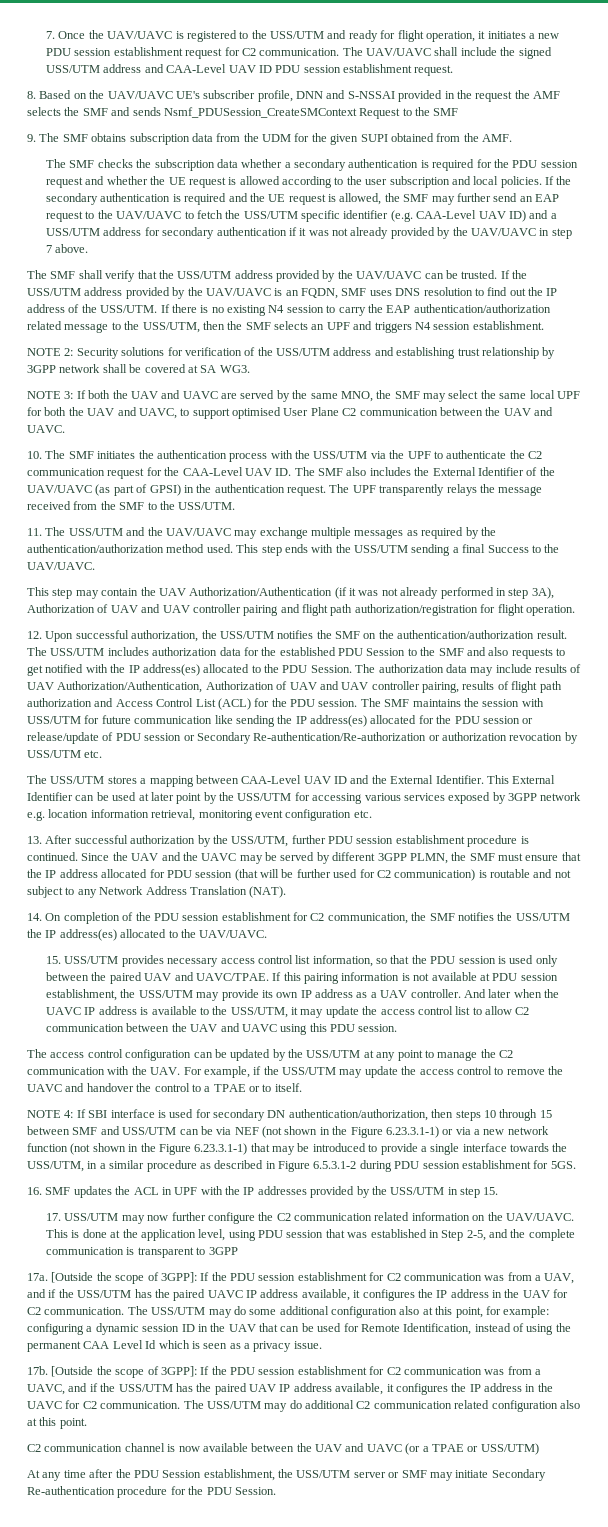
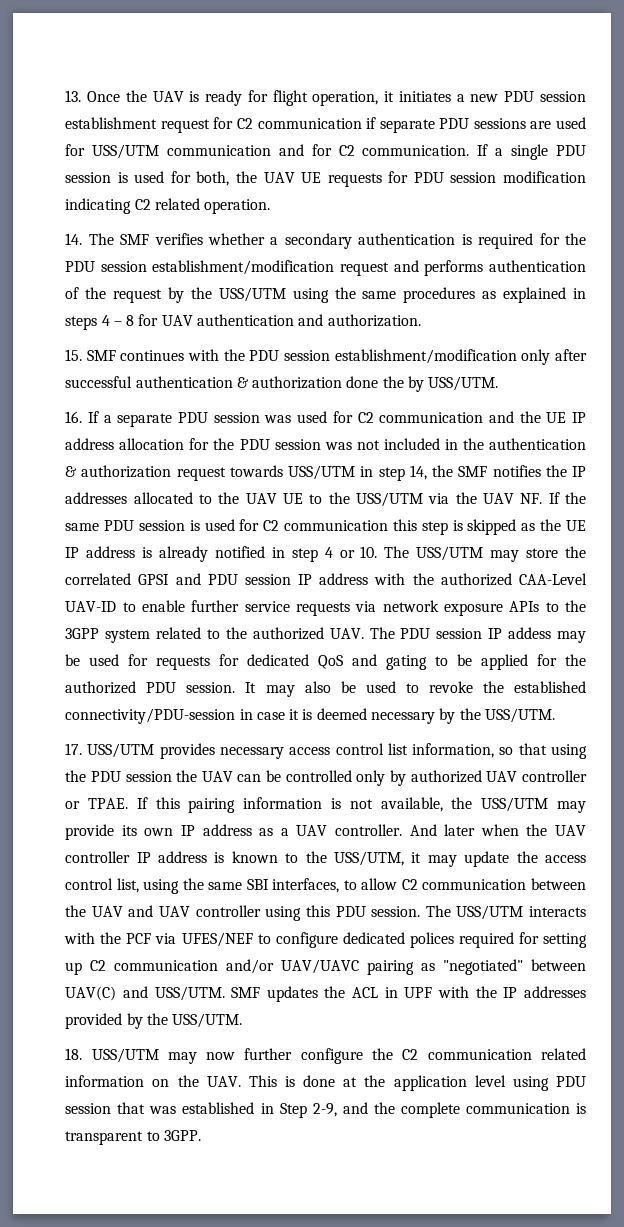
[46,31,56,39] 7. -> [65,90,82,102] 13.
[107,30,347,42] UAV/UAVC is registered to the USS/UTM and -> [152,91,200,102] UAV is
[259,47,552,59] [46,64,454,76] [27,90,560,102] [27,107,459,119] [27,133,512,145] [46,159,238,171] communication. The UAV/UAVC shall include the signed USS/UTM address and CAA-Level UAV ID PDU session establishment request. // 8. Based on the UAV/UAVC UE's subscriber profile, DNN and S-NSSAI provided in the request the AMF selects the SMF and sends Nsmf_PDUSession_CreateSMContext Request to the SMF // 9. The SMF obtains subscription data from the UDM for the given SUPI obtained from the AMF. // The SMF checks the subscription data -> [257,117,586,133] [65,144,586,160] [65,171,586,187] [65,198,271,214] [65,233,203,245] communication if separate PDU sessions are used for USS/UTM communication and for C2 communication. If a single PDU session is used for both, the UAV UE requests for PDU session modification indicating C2 related operation. // 14. The SMF verifies
(578, 164) none -> [152,260,335,275] establishment/modification
[106,176,572,188] [46,193,560,205] [46,210,557,222] [46,227,572,239] [46,244,89,253] [27,270,527,282] [27,287,558,299] [27,304,551,316] [27,321,544,333] [27,347,556,359] [27,364,250,373] [27,390,580,402] [27,407,553,419] [27,425,65,433] [27,450,542,462] [27,467,555,479] [27,484,543,496] [27,501,236,510] [27,527,496,539] [27,544,560,556] [27,562,95,570] [27,587,554,599] [27,604,575,616] [27,630,567,642] [27,647,565,659] [27,664,582,676] [27,681,562,693] [27,698,544,710] [27,715,534,727] [27,732,578,744] [27,750,103,758] [27,775,556,787] [27,792,582,804] [27,809,372,821] [27,835,529,847] [27,852,581,864] [27,869,571,881] [27,886,287,898] [27,912,570,924] [27,929,268,941] [46,956,62,964] whether the UE request is allowed according to the user subscription and local policies. If the secondary authentication is required and the UE request is allowed, the SMF may further send an EAP request to the UAV/UAVC to fetch the USS/UTM specific identifier (e.g. CAA-Level UAV ID) and a USS/UTM address for secondary authentication if it was not already provided by the UAV/UAVC in step 7 above. // The SMF shall verify that the USS/UTM address provided by the UAV/UAVC can be trusted. If the USS/UTM address provided by the UAV/UAVC is an FQDN, SMF uses DNS resolution to find out the IP address of the USS/UTM. If there is no existing N4 session to carry the EAP authentication/authorization related message to the USS/UTM, then the SMF selects an UPF and triggers N4 session establishment. // NOTE 2: Security solutions for verification of the USS/UTM address and establishing trust relationship by 3GPP network shall be covered at SA WG3. // NOTE 3: If both the UAV and UAVC are served by the same MNO, the SMF may select the same local UPF for both the UAV and UAVC, to support optimised User Plane C2 communication between the UAV and UAVC. // 10. The SMF initiates the authentication process with the USS/UTM via the UPF to authenticate the C2 communication request for the CAA-Level UAV ID. The SMF also includes the External Identifier of the UAV/UAVC (as part of GPSI) in the authentication request. The UPF transparently relays the message received from the SMF to the USS/UTM. // 11. The USS/UTM and the UAV/UAVC may exchange multiple messages as required by the authentication/authorization method used. This step ends with the USS/UTM sending a final Success to the UAV/UAVC. // This step may contain the UAV Authorization/Authentication (if it was not already performed in step 3A), Authorization of UAV and UAV controller pairing and flight path authorization/registration for flight operation. // 12. Upon successful authorization, the USS/UTM notifies the SMF on the authentication/authorization result. The USS/UTM includes authorization data for the established PDU Session to the SMF and also requests to get notified with the IP address(es) allocated to the PDU Session. The authorization data may include results of UAV Authorization/Authentication, Authorization of UAV and UAV controller pairing, results of flight path authorization and Access Control List (ACL) for the PDU session. The SMF maintains the session with USS/UTM for future communication like sending the IP address(es) allocated for the PDU session or release/update of PDU session or Secondary Re-authentication/Re-authorization or authorization revocation by USS/UTM etc. // The USS/UTM stores a mapping between CAA-Level UAV ID and the External Identifier. This External Identifier can be used at later point by the USS/UTM for accessing various services exposed by 3GPP network e.g. location information retrieval, monitoring event configuration etc. // 13. After successful authorization by the USS/UTM, further PDU session establishment procedure is continued. Since the UAV and the UAVC may be served by different 3GPP PLMN, the SMF must ensure that the IP address allocated for PDU session (that will be further used for C2 communication) is routable and not subject to any Network Address Translation (NAT). // 14. On completion of the PDU session establishment for C2 communication, the SMF notifies the USS/UTM the IP address(es) allocated to the UAV/UAVC. // 15. -> [424,260,586,276] [65,287,587,303] [65,314,421,330] [65,349,587,365] [65,376,499,392] [65,411,587,427] [65,438,586,450] [65,465,586,481] [65,492,586,507] [65,519,586,535] [65,546,586,562] [65,573,587,586] [65,600,587,616] [65,627,586,643] [65,654,586,670] [65,681,586,697] [65,708,556,724] [65,743,83,755] performs authentication of the request by the USS/UTM using the same procedures as explained in steps 4 – 8 for UAV authentication and authorization. // 15. SMF continues with the PDU session establishment/modification only after successful authentication & authorization done the by USS/UTM. // 16. If a separate PDU session was used for C2 communication and the UE IP address allocation for the PDU session was not included in the authentication & authorization request towards USS/UTM in step 14, the SMF notifies the IP addresses allocated to the UAV UE to the USS/UTM via the UAV NF. If the same PDU session is used for C2 communication this step is skipped as the UE IP address is already notified in step 4 or 10. The USS/UTM may store the correlated GPSI and PDU session IP address with the authorized CAA-Level UAV-ID to enable further service requests via network exposure APIs to the 3GPP system related to the authorized UAV. The PDU session IP addess may be used for requests for dedicated QoS and gating to be applied for the authorized PDU session. It may also be used to revoke the established connectivity/PDU-session in case it is deemed necessary by the USS/UTM. // 17.
[411,955,558,967] [46,972,269,984] the PDU session is used only between the paired UAV and UAVC/TPAE. -> [550,744,587,759] [65,770,587,786] [65,798,129,809] using the PDU session the UAV can be controlled only by authorized UAV controller or TPAE.
[431,972,558,981] [46,989,118,1001] available at PDU session establishment, -> [380,797,443,812] available,
[46,1006,197,1015] UAVC IP address is available -> [555,825,587,836] [65,851,278,863] UAV controller IP address is known
[455,1006,471,1015] list -> [116,878,340,894] list, using the same SBI interfaces,
[241,1024,277,1032] UAVC -> [159,905,261,917] UAV controller
[27,1049,513,1061] [27,1066,563,1078] [27,1083,302,1092] [27,1109,552,1121] [27,1126,549,1138] [27,1143,568,1155] [27,1160,576,1172] [27,1187,42,1195] // The access control configuration can be updated by the USS/UTM at any point to manage the C2 communication with the UAV. For example, if the USS/UTM may update the access control to remove the UAVC and handover the control to a TPAE or to itself. // NOTE 4: If SBI interface is used for secondary DN authentication/authorization, then steps 10 through 15 between SMF and USS/UTM can be via NEF (not shown in the Figure 6.23.3.1-1) or via a new network function (not shown in the Figure 6.23.3.1-1) that may be introduced to provide a single interface towards the USS/UTM, in a similar procedure as described in Figure 6.5.3.1-2 during PDU session establishment for 5GS. // 16. -> [425,905,586,920] [64,932,587,948] [65,959,587,975] [65,986,225,1001] The USS/UTM interacts with the PCF via UFES/NEF to configure dedicated polices required for setting up C2 communication and/or UAV/UAVC pairing as "negotiated" between UAV(C) and USS/UTM.
[390,1187,499,1198] [46,1213,62,1221] USS/UTM in step 15. // 17. -> [172,1013,243,1028] [65,1048,83,1060] USS/UTM. // 18.
[505,1213,574,1221] UAV/UAVC. -> [206,1076,241,1087] UAV.
[198,1229,226,1241] level, -> [474,1075,506,1087] level
[466,1230,486,1241] 2-5, -> [312,1103,337,1117] 2-9,
[208,1247,238,1255] [27,1272,575,1284] [27,1289,569,1301] [27,1306,550,1318] [27,1323,571,1335] [27,1340,322,1352] [27,1366,541,1378] [27,1383,553,1395] [27,1400,580,1412] [27,1417,87,1429] [27,1443,539,1455] [27,1469,546,1481] [27,1486,276,1498] 3GPP // 17a. [Outside the scope of 3GPP]: If the PDU session establishment for C2 communication was from a UAV, and if the USS/UTM has the paired UAVC IP address available, it configures the IP address in the UAV for C2 communication. The USS/UTM may do some additional configuration also at this point, for example: configuring a dynamic session ID in the UAV that can be used for Remote Identification, instead of using the permanent CAA Level Id which is seen as a privacy issue. // 17b. [Outside the scope of 3GPP]: If the PDU session establishment for C2 communication was from a UAVC, and if the USS/UTM has the paired UAV IP address available, it configures the IP address in the UAVC for C2 communication. The USS/UTM may do additional C2 communication related configuration also at this point. // C2 communication channel is now available between the UAV and UAVC (or a TPAE or USS/UTM) // At any time after the PDU Session establishment, the USS/UTM server or SMF may initiate Secondary Re-authentication procedure for the PDU Session. -> [163,1130,201,1141] 3GPP.

